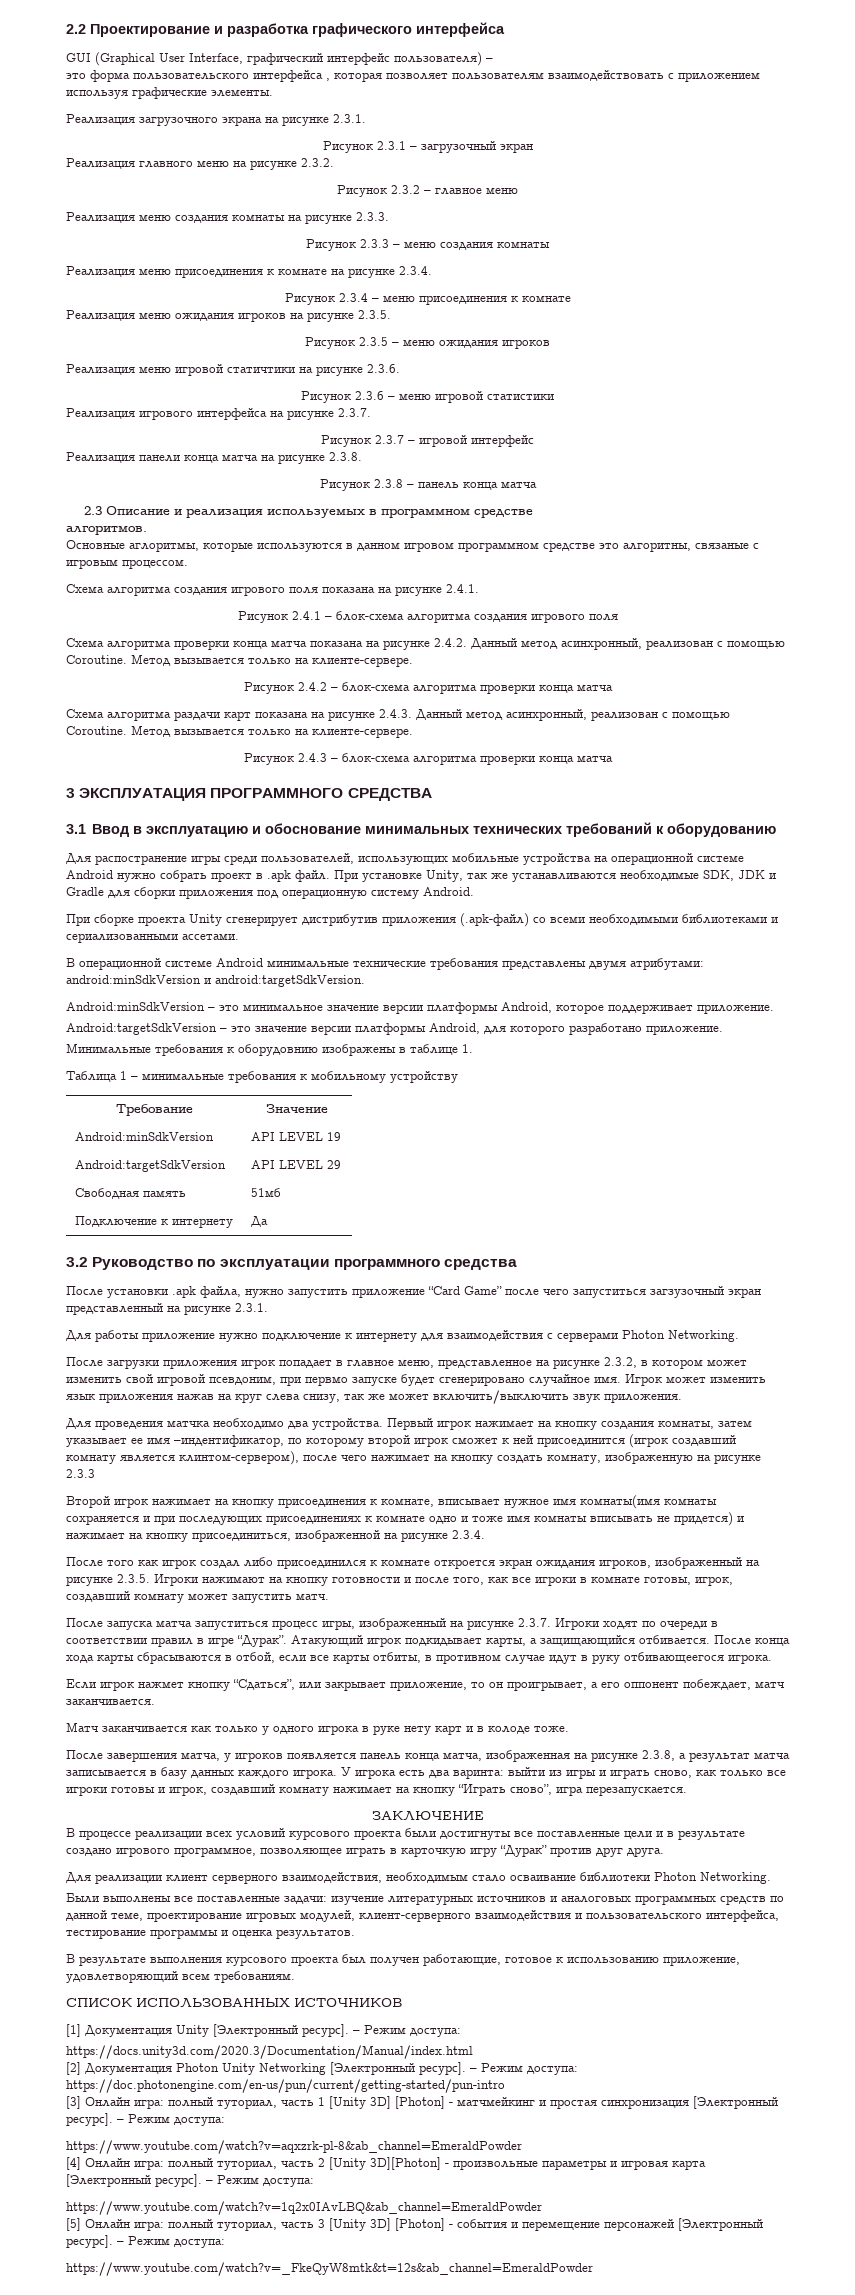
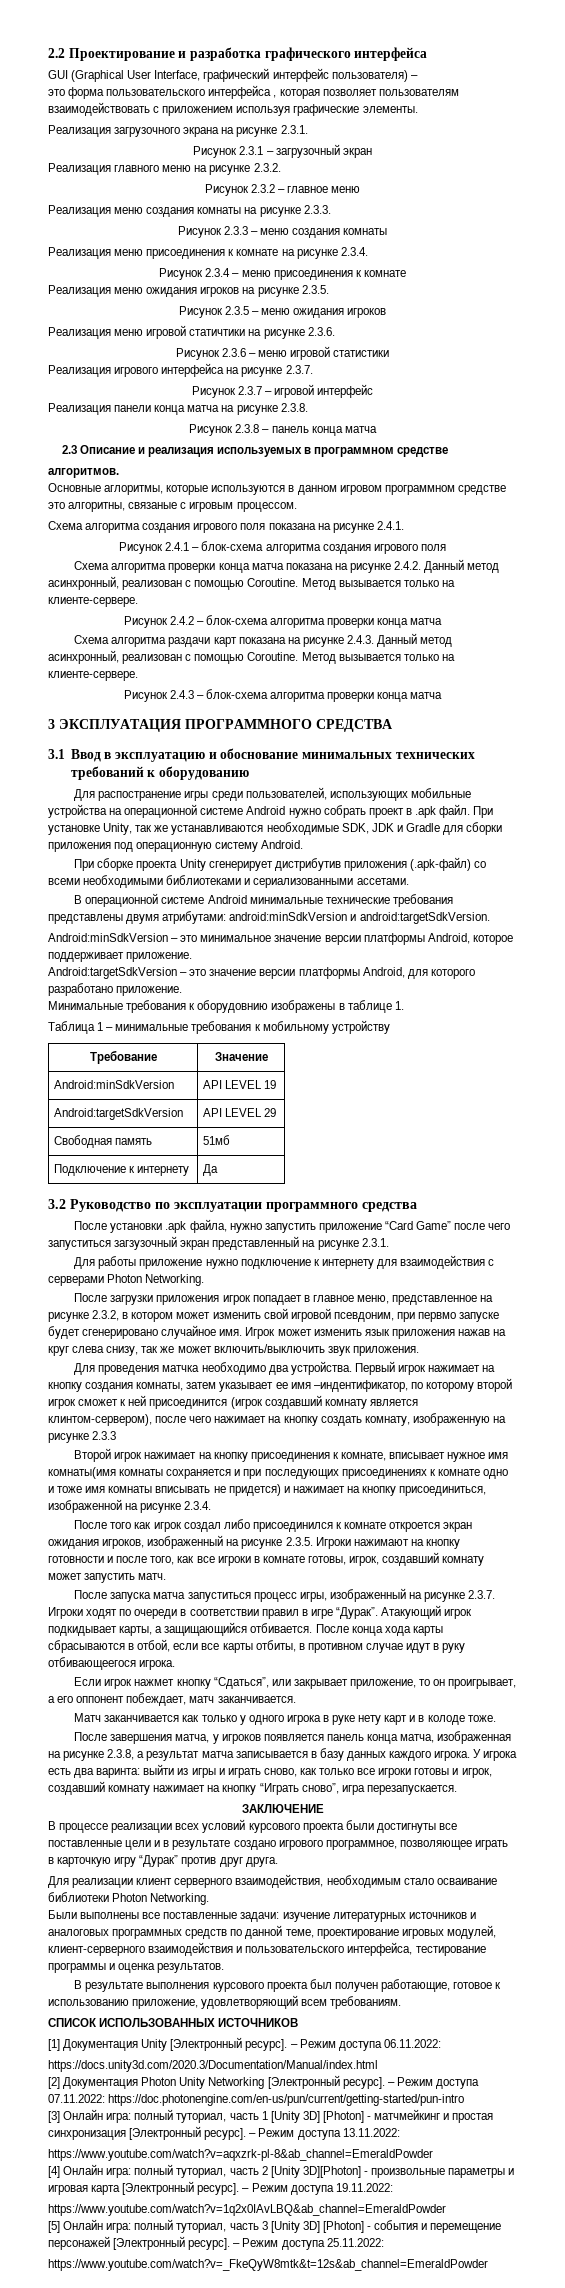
[410,2028,461,2037] доступа: -> [338,2039,441,2051] доступа 06.11.2022:
[527,2066,578,2075] доступа: -> [435,2079,479,2089] [48,2094,105,2103] доступа 07.11.2022:
[174,2117,225,2126] доступа: -> [297,2128,400,2140] доступа 13.11.2022:
[263,2178,314,2187] доступа: -> [290,2183,393,2195] доступа 19.11.2022:
[174,2239,225,2248] доступа: -> [281,2238,384,2250] доступа 25.11.2022:

